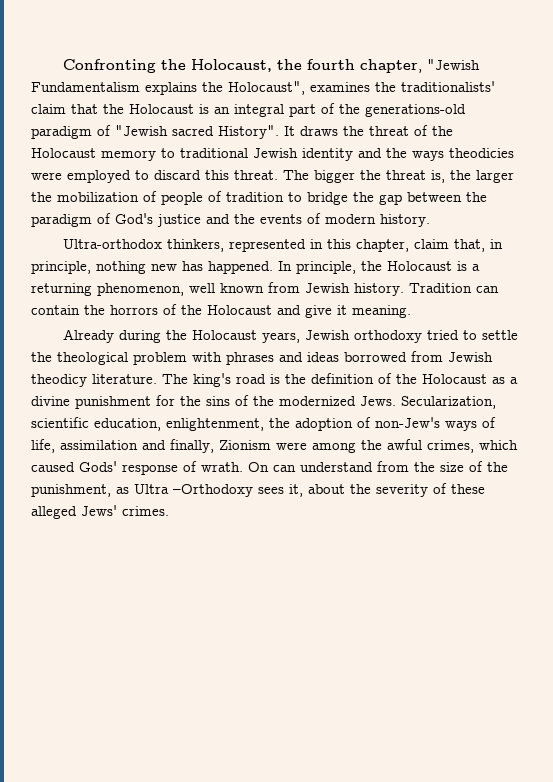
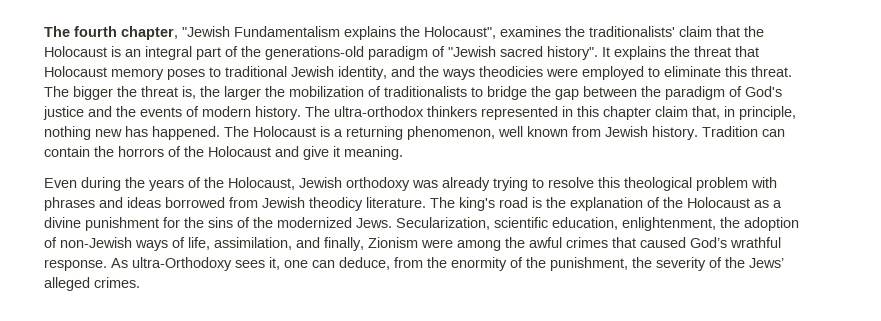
[62,59,302,73] Confronting the Holocaust, the -> [44,26,70,37] The
[218,125,453,139] History". It draws the threat of the -> [547,46,759,60] history". It explains the threat that
(156, 155) none -> [167,69,205,80] poses
[302,148,353,161] identity -> [338,66,387,80] identity,
[154,170,201,180] discard -> [664,66,721,77] eliminate
[161,191,284,205] people of tradition -> [384,86,467,97] traditionalists
[62,239,224,252] // Ultra-orthodox thinkers, -> [305,106,477,117] The ultra-orthodox thinkers
[355,239,409,252] chapter, -> [603,106,651,120] chapter
[278,261,382,274] In principle, the -> [224,126,249,137] The
[62,329,114,343] Already -> [44,178,77,188] Even
[191,330,518,343] [31,352,52,362] Holocaust years, Jewish orthodoxy tried to settle the -> [149,177,620,191] years of the Holocaust, Jewish orthodoxy was already trying to resolve this
[311,373,374,384] definition -> [570,197,643,211] explanation
[375,417,440,428] non-Jew's -> [60,237,132,248] non-Jewish
[60,440,138,450] assimilation -> [214,237,292,250] assimilation,
[427,440,518,453] [31,461,373,475] crimes, which caused Gods' response of wrath. On can understand -> [566,237,781,248] [44,257,390,271] crimes that caused God’s wrathful response. As ultra-Orthodoxy sees it, one can deduce,
[440,462,464,472] size -> [451,257,507,271] enormity
[116,483,485,497] [31,505,117,519] as Ultra –Orthodoxy sees it, about the severity of these alleged Jews' -> [632,257,784,271] [44,277,90,291] the severity of the Jews’ alleged

